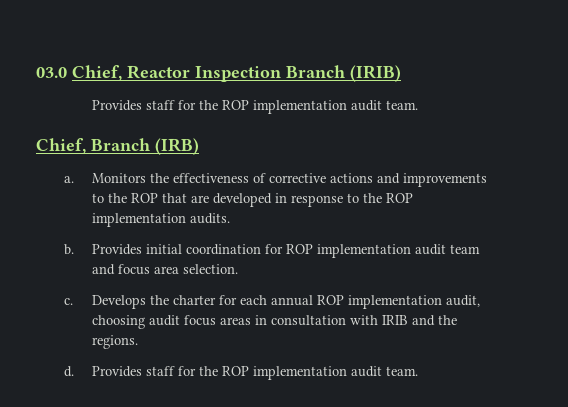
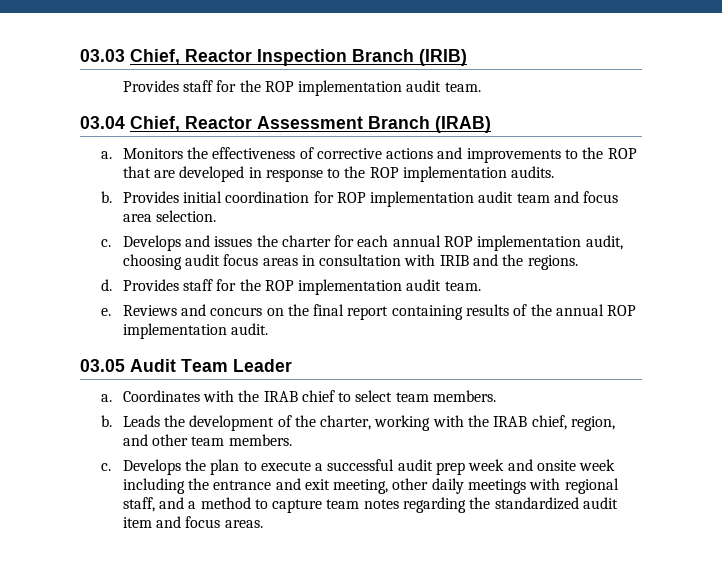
[36,67,67,78] 03.0 -> [80,49,125,62] 03.03
[36,138,199,155] Chief, Branch (IRB) -> [80,116,491,133] 03.04 Chief, Reactor Assessment Branch (IRAB)
(146, 302) none -> [184,235,253,247] and issues
(418, 371) none -> [101,304,637,320] [122,323,268,339] [80,359,292,372] [101,390,497,402] [101,415,616,431] [122,434,292,446] [101,459,616,475] [122,478,619,494] [122,497,619,513] [122,516,263,528] // e. Reviews and concurs on the final report containing results of the annual ROP implementation audit. // 03.05 Audit Team Leader // a. Coordinates with the IRAB chief to select team members. // b. Leads the development of the charter, working with the IRAB chief, region, and other team members. // c. Develops the plan to execute a successful audit prep week and onsite week including the entrance and exit meeting, other daily meetings with regional staff, and a method to capture team notes regarding the standardized audit item and focus areas.

